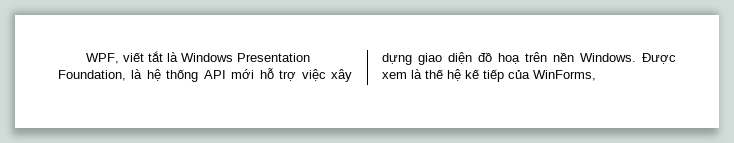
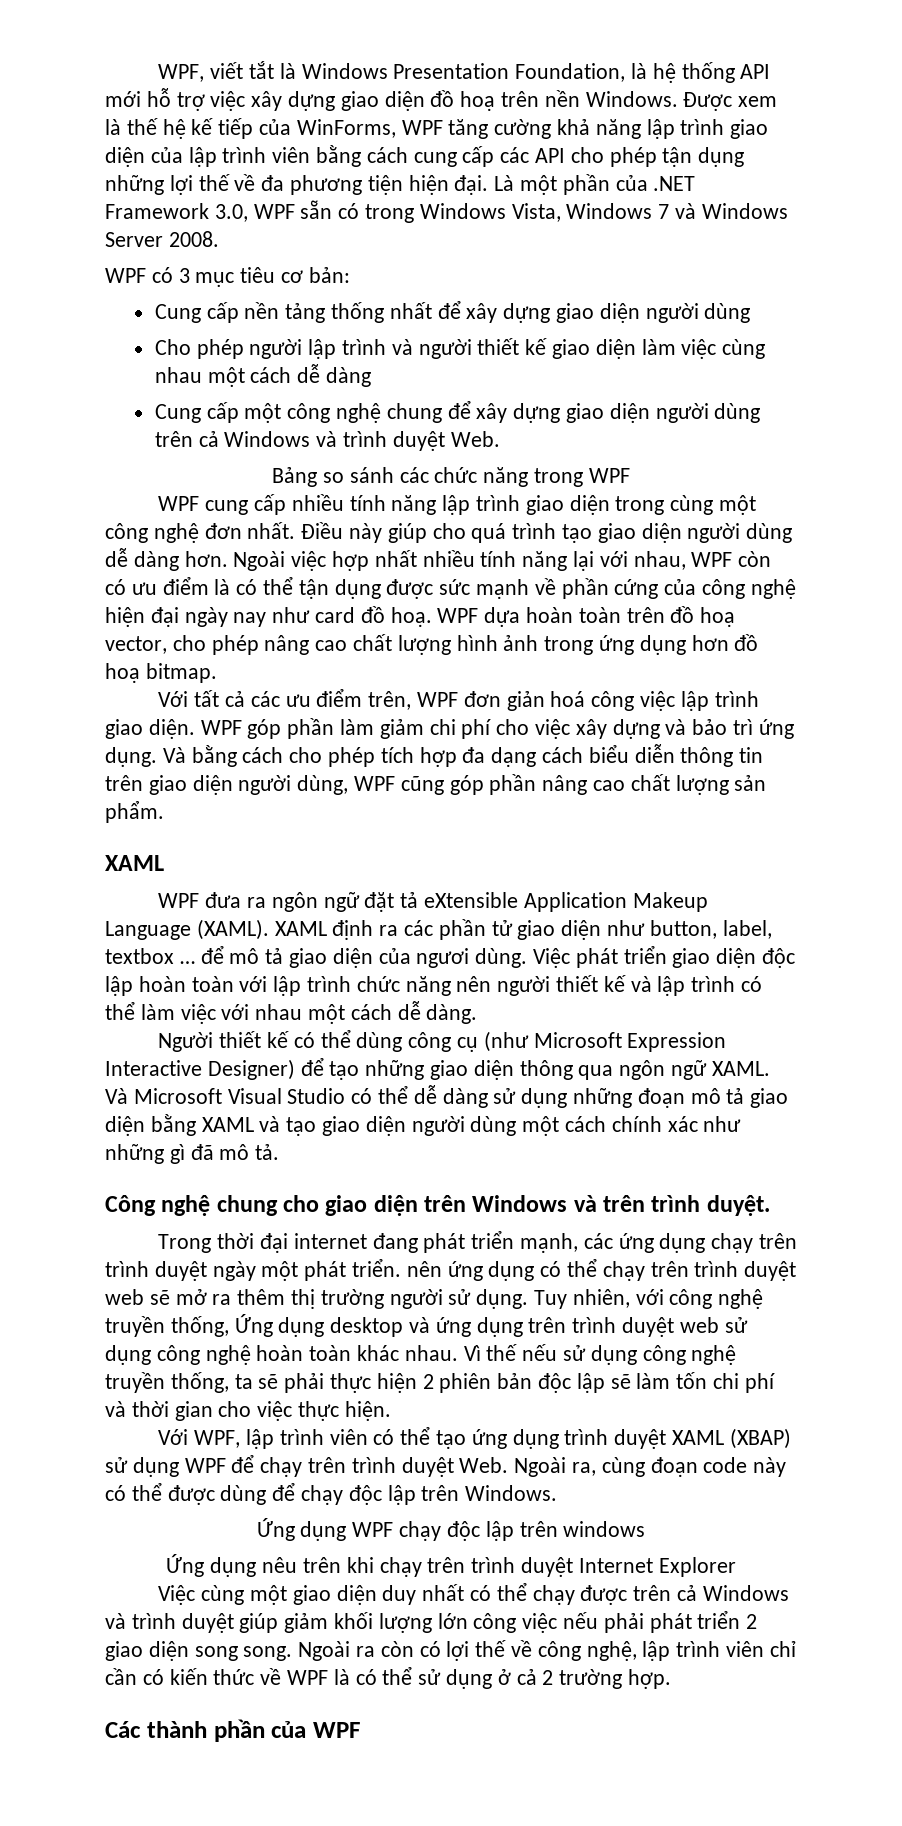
(596, 75) none -> [401,119,769,139] [105,145,745,167] [105,174,696,195] [105,200,788,223] [105,231,219,247] [105,267,350,287] [154,301,751,323] [154,338,766,359] [154,364,371,387] [154,401,761,423] [154,431,500,451] [272,467,630,487] [158,494,756,515] [105,522,793,543] [105,548,772,571] [105,577,796,599] [105,606,736,627] [105,634,759,655] [105,663,217,683] [158,689,759,711] [105,718,794,739] [105,744,764,767] [105,774,767,795] [105,801,164,823] [105,855,164,871] [158,892,708,912] [105,919,772,940] [105,946,796,968] [105,975,763,996] [105,1001,478,1024] [158,1030,727,1052] [105,1058,770,1080] [105,1085,789,1108] [105,1114,742,1136] [105,1144,280,1164] [105,1195,770,1216] [158,1231,797,1253] [105,1259,797,1281] [105,1289,764,1309] [105,1314,748,1337] [105,1344,737,1365] [105,1372,775,1393] [105,1401,391,1421] [158,1427,791,1449] [105,1455,787,1477] [105,1483,558,1505] [256,1518,646,1541] [166,1554,736,1577] [158,1583,789,1605] [105,1611,758,1633] [105,1640,796,1661] [105,1667,672,1689] [105,1719,360,1742] WPF tăng cường khả năng lập trình giao diện của lập trình viên bằng cách cung cấp các API cho phép tận dụng những lợi thế về đa phương tiện hiện đại. Là một phần của .NET Framework 3.0, WPF sẵn có trong Windows Vista, Windows 7 và Windows Server 2008. // WPF có 3 mục tiêu cơ bản: // Cung cấp nền tảng thống nhất để xây dựng giao diện người dùng // Cho phép người lập trình và người thiết kế giao diện làm việc cùng nhau một cách dễ dàng // Cung cấp một công nghệ chung để xây dựng giao diện người dùng trên cả Windows và trình duyệt Web. // Bảng so sánh các chức năng trong WPF // WPF cung cấp nhiều tính năng lập trình giao diện trong cùng một công nghệ đơn nhất. Điều này giúp cho quá trình tạo giao diện người dùng dễ dàng hơn. Ngoài việc hợp nhất nhiều tính năng lại với nhau, WPF còn có ưu điểm là có thể tận dụng được sức mạnh về phần cứng của công nghệ hiện đại ngày nay như card đồ hoạ. WPF dựa hoàn toàn trên đồ hoạ vector, cho phép nâng cao chất lượng hình ảnh trong ứng dụng hơn đồ hoạ bitmap. // Với tất cả các ưu điểm trên, WPF đơn giản hoá công việc lập trình giao diện. WPF góp phần làm giảm chi phí cho việc xây dựng và bảo trì ứng dụng. Và bằng cách cho phép tích hợp đa dạng cách biểu diễn thông tin trên giao diện người dùng, WPF cũng góp phần nâng cao chất lượng sản phẩm. // XAML // WPF đưa ra ngôn ngữ đặt tả eXtensible Application Makeup Language (XAML). XAML định ra các phần tử giao diện như button, label, textbox … để mô tả giao diện của ngươi dùng. Việc phát triển giao diện độc lập hoàn toàn với lập trình chức năng nên người thiết kế và lập trình có thể làm việc với nhau một cách dễ dàng. // Người thiết kế có thể dùng công cụ (như Microsoft Expression Interactive Designer) để tạo những giao diện thông qua ngôn ngữ XAML. Và Microsoft Visual Studio có thể dễ dàng sử dụng những đoạn mô tả giao diện bằng XAML và tạo giao diện người dùng một cách chính xác như những gì đã mô tả. // Công nghệ chung cho giao diện trên Windows và trên trình duyệt. // Trong thời đại internet đang phát triển mạnh, các ứng dụng chạy trên trình duyệt ngày một phát triển. nên ứng dụng có thể chạy trên trình duyệt web sẽ mở ra thêm thị trường người sử dụng. Tuy nhiên, với công nghệ truyền thống, Ứng dụng desktop và ứng dụng trên trình duyệt web sử dụng công nghệ hoàn toàn khác nhau. Vì thế nếu sử dụng công nghệ truyền thống, ta sẽ phải thực hiện 2 phiên bản độc lập sẽ làm tốn chi phí và thời gian cho việc thực hiện. // Với WPF, lập trình viên có thể tạo ứng dụng trình duyệt XAML (XBAP) sử dụng WPF để chạy trên trình duyệt Web. Ngoài ra, cùng đoạn code này có thể được dùng để chạy độc lập trên Windows. // Ứng dụng WPF chạy độc lập trên windows // Ứng dụng nêu trên khi chạy trên trình duyệt Internet Explorer // Việc cùng một giao diện duy nhất có thể chạy được trên cả Windows và trình duyệt giúp giảm khối lượng lớn công việc nếu phải phát triển 2 giao diện song song. Ngoài ra còn có lợi thế về công nghệ, lập trình viên chỉ cần có kiến thức về WPF là có thể sử dụng ở cả 2 trường hợp. // Các thành phần của WPF

